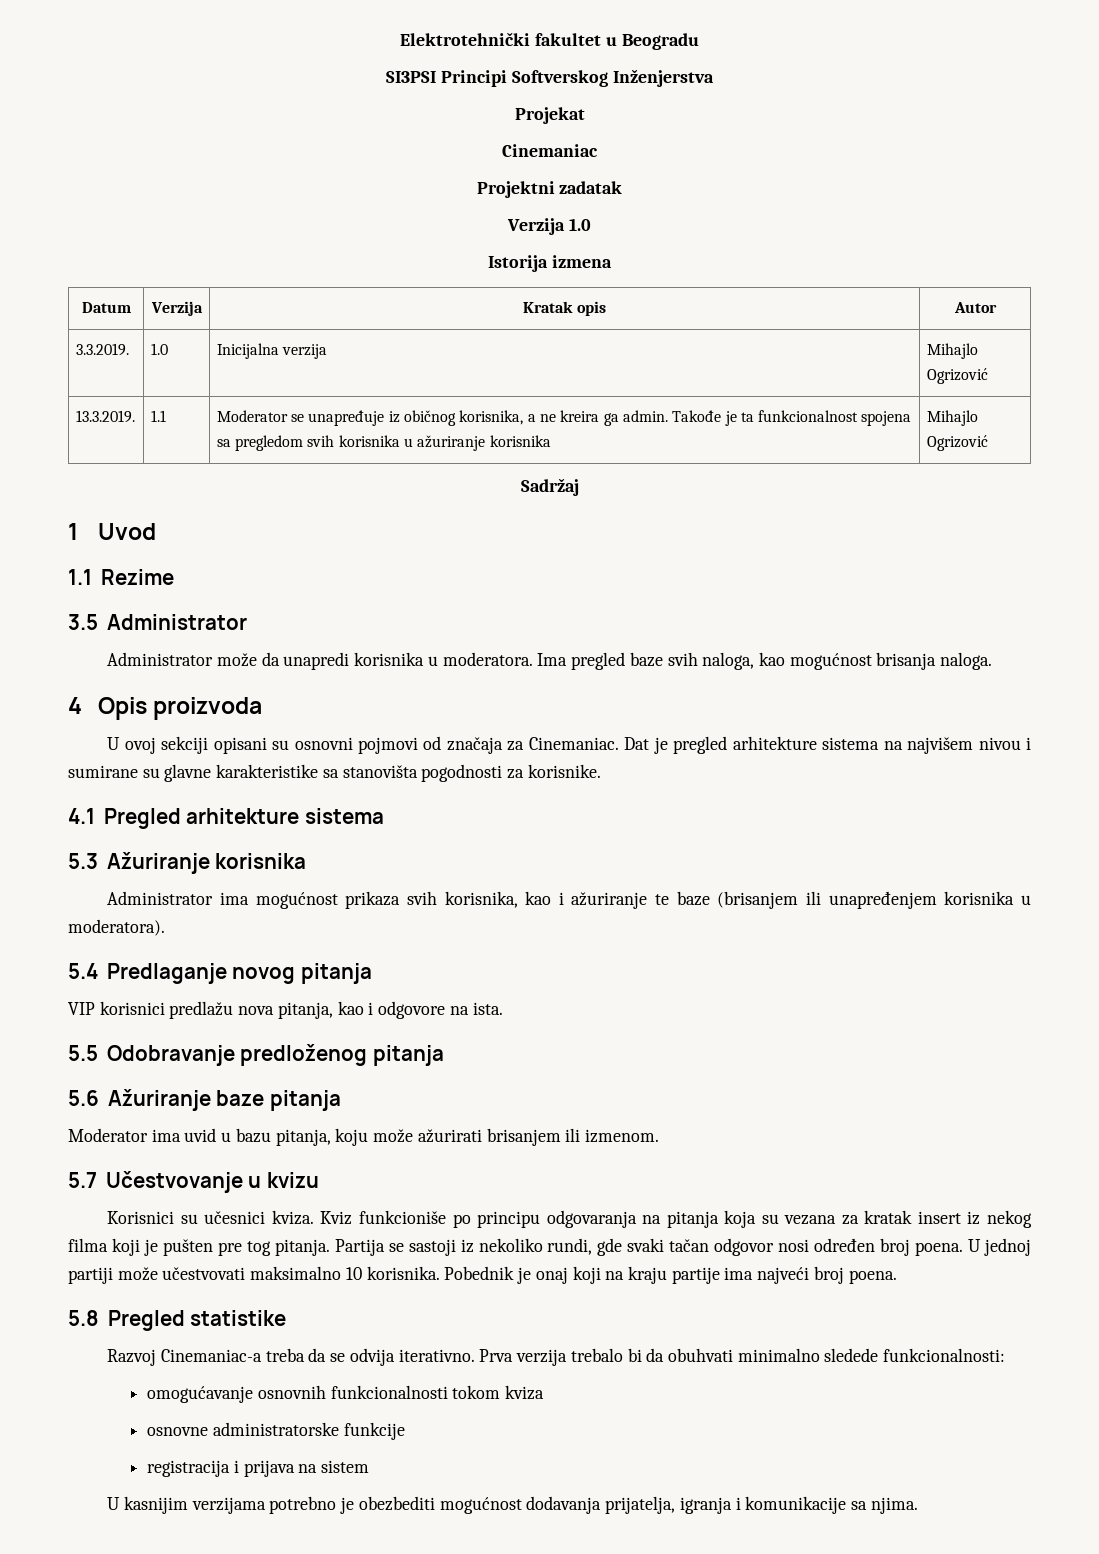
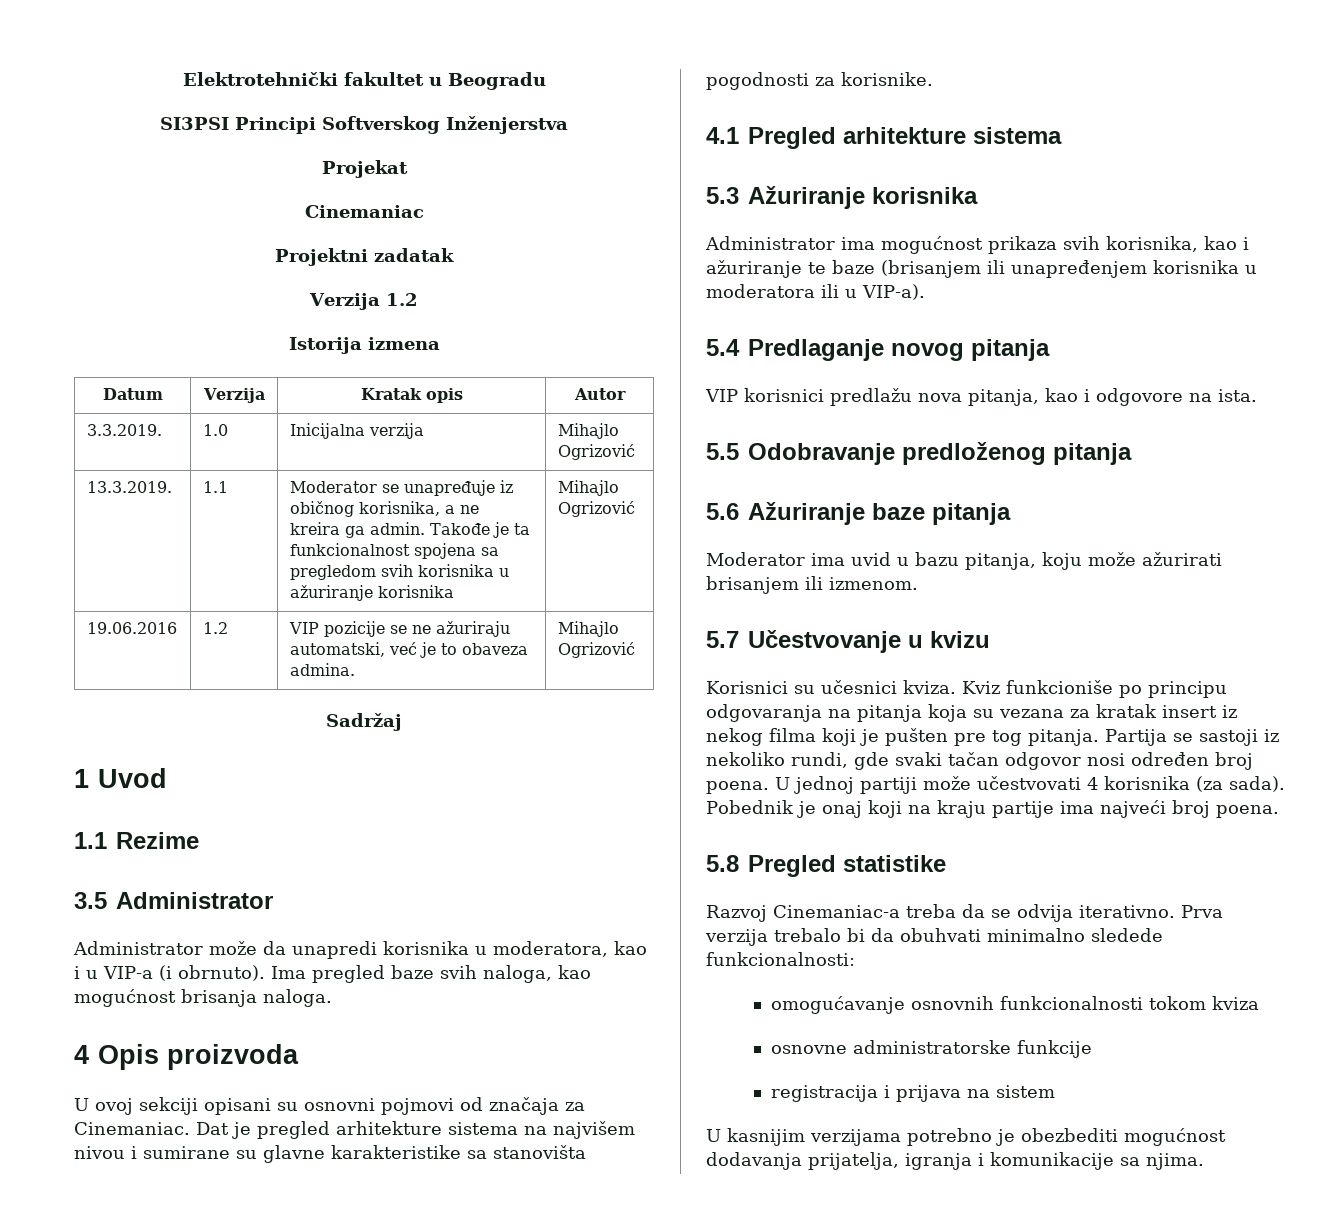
[568,218,591,231] 1.0 -> [385,293,418,306] 1.2
(988, 443) none -> [86,622,177,634] [202,622,228,634] [288,621,510,637] [289,642,528,658] [289,663,355,676] [557,621,619,637] [557,642,635,658] // 19.06.2016 | 1.2 | VIP pozicije se ne ažuriraju automatski, već je to obaveza admina. | Mihajlo Ogrizović
[442,652,533,666] moderatora. -> [493,941,647,957] [74,965,265,981] moderatora, kao i u VIP-a (i obrnuto).
[68,919,165,936] moderatora). -> [706,284,925,300] moderatora ili u VIP-a).
[250,1266,440,1280] maksimalno 10 korisnika. -> [1087,776,1285,792] 4 korisnika (za sada).

